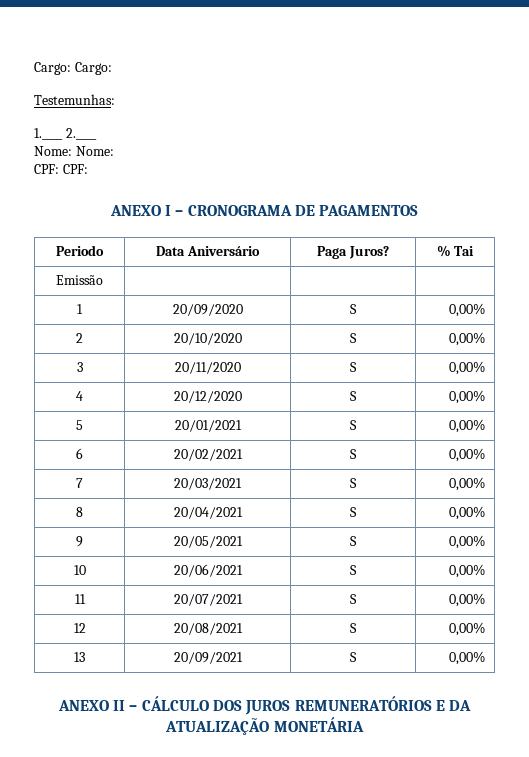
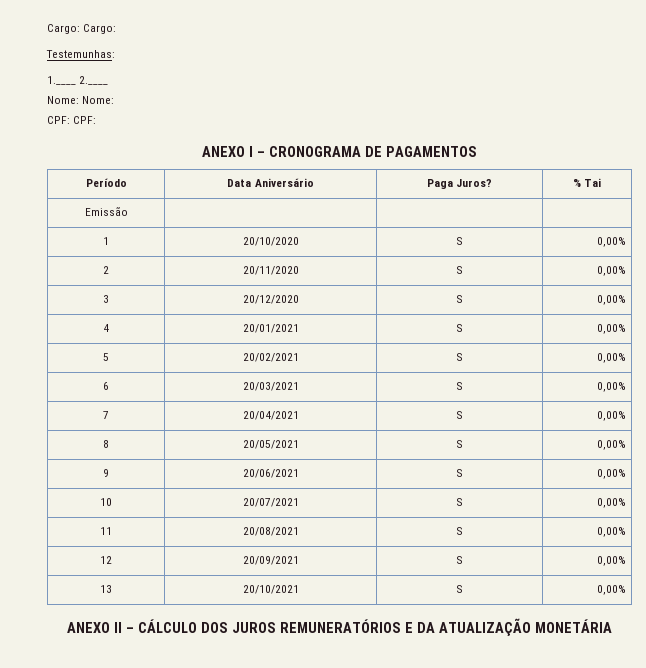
[56,245,104,256] Periodo -> [85,178,127,187] Período
[172,304,243,316] 20/09/2020 -> [242,237,299,246] 20/10/2020
[173,333,242,345] 20/10/2020 -> [242,266,299,275] 20/11/2020
[174,362,241,374] 20/11/2020 -> [242,295,299,304] 20/12/2020
[173,391,242,403] 20/12/2020 -> [242,324,299,333] 20/01/2021
[174,420,242,432] 20/01/2021 -> [242,353,299,362] 20/02/2021
[173,449,243,461] 20/02/2021 -> [242,382,299,391] 20/03/2021
[174,478,242,490] 20/03/2021 -> [242,411,299,420] 20/04/2021
[173,507,243,519] 20/04/2021 -> [242,440,299,449] 20/05/2021
[173,536,243,548] 20/05/2021 -> [242,469,299,478] 20/06/2021
[173,564,243,577] 20/06/2021 -> [242,498,299,507] 20/07/2021
[173,594,243,606] 20/07/2021 -> [242,527,299,536] 20/08/2021
[173,623,243,635] 20/08/2021 -> [242,556,299,565] 20/09/2021
[173,652,243,664] 20/09/2021 -> [242,585,299,594] 20/10/2021

